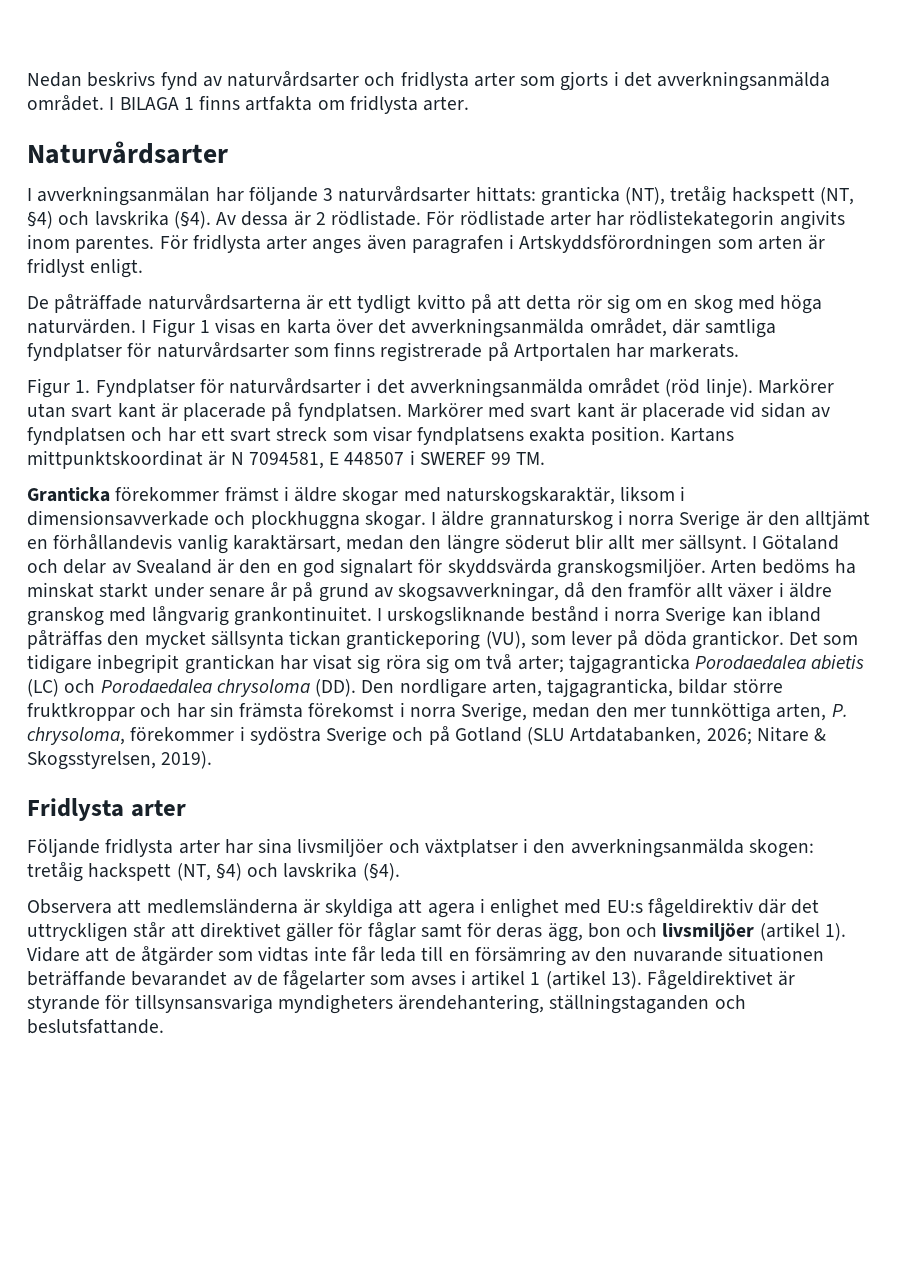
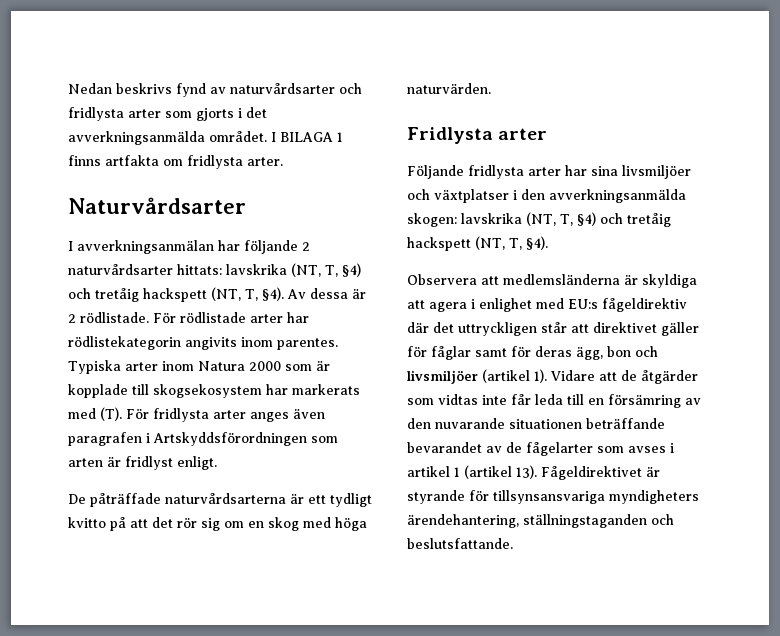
[323,188,334,201] 3 -> [302,242,310,251] 2
[540,186,854,206] [27,210,211,229] granticka (NT), tretåig hackspett (NT, §4) och lavskrika (§4). -> [226,263,361,277] [68,287,284,302] lavskrika (NT, T, §4) och tretåig hackspett (NT, T, §4).
(155, 244) none -> [68,360,330,374] [68,384,360,398] [68,407,122,421] Typiska arter inom Natura 2000 som är kopplade till skogsekosystem har markerats med (T).
[526,295,572,310] detta -> [152,517,173,528] det
[141,318,777,338] [27,342,740,362] [27,378,834,398] [27,402,830,421] [27,426,734,445] [27,450,546,469] [27,486,686,506] [27,510,871,530] [27,534,840,554] [27,558,856,578] [27,582,832,602] [27,606,821,626] [27,630,859,650] [27,654,865,674] [27,678,783,698] [27,702,848,722] [27,726,827,746] [27,751,213,770] I Figur 1 visas en karta över det avverkningsanmälda området, där samtliga fyndplatser för naturvårdsarter som finns registrerade på Artportalen har markerats. // Figur 1. Fyndplatser för naturvårdsarter i det avverkningsanmälda området (röd linje). Markörer utan svart kant är placerade på fyndplatsen. Markörer med svart kant är placerade vid sidan av fyndplatsen och har ett svart streck som visar fyndplatsens exakta position. Kartans mittpunktskoordinat är N 7094581, E 448507 i SWEREF 99 TM. // Granticka förekommer främst i äldre skogar med naturskogskaraktär, liksom i dimensionsavverkade och plockhuggna skogar. I äldre grannaturskog i norra Sverige är den alltjämt en förhållandevis vanlig karaktärsart, medan den längre söderut blir allt mer sällsynt. I Götaland och delar av Svealand är den en god signalart för skyddsvärda granskogsmiljöer. Arten bedöms ha minskat starkt under senare år på grund av skogsavverkningar, då den framför allt växer i äldre granskog med långvarig grankontinuitet. I urskogsliknande bestånd i norra Sverige kan ibland påträffas den mycket sällsynta tickan grantickeporing (VU), som lever på döda grantickor. Det som tidigare inbegripit grantickan har visat sig röra sig om två arter; tajgagranticka Porodaedalea abietis (LC) och Porodaedalea chrysoloma (DD). Den nordligare arten, tajgagranticka, bildar större fruktkroppar och har sin främsta förekomst i norra Sverige, medan den mer tunnköttiga arten, P. chrysoloma, förekommer i sydöstra Sverige och på Gotland (SLU Artdatabanken, 2026; Nitare & Skogsstyrelsen, 2019). -> (491, 88) none
[27,862,400,882] tretåig hackspett (NT, §4) och lavskrika (§4). -> [461,212,671,227] [407,236,548,251] lavskrika (NT, T, §4) och tretåig hackspett (NT, T, §4).

